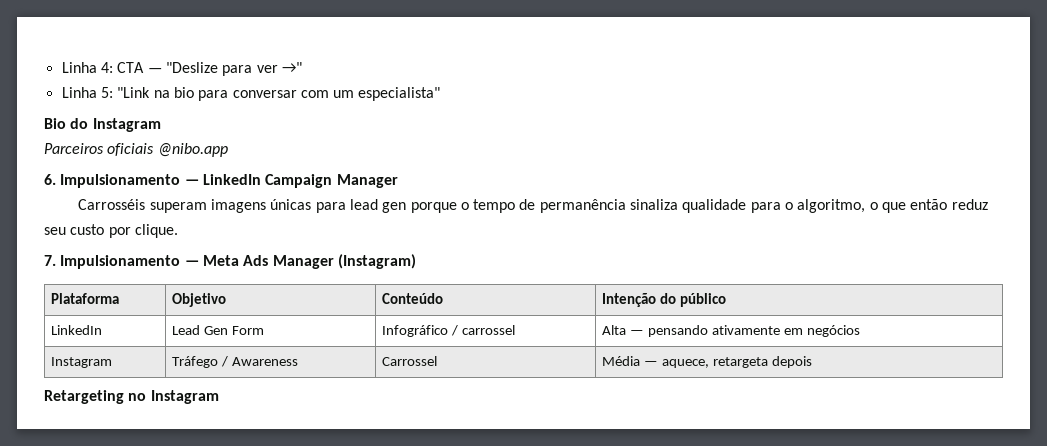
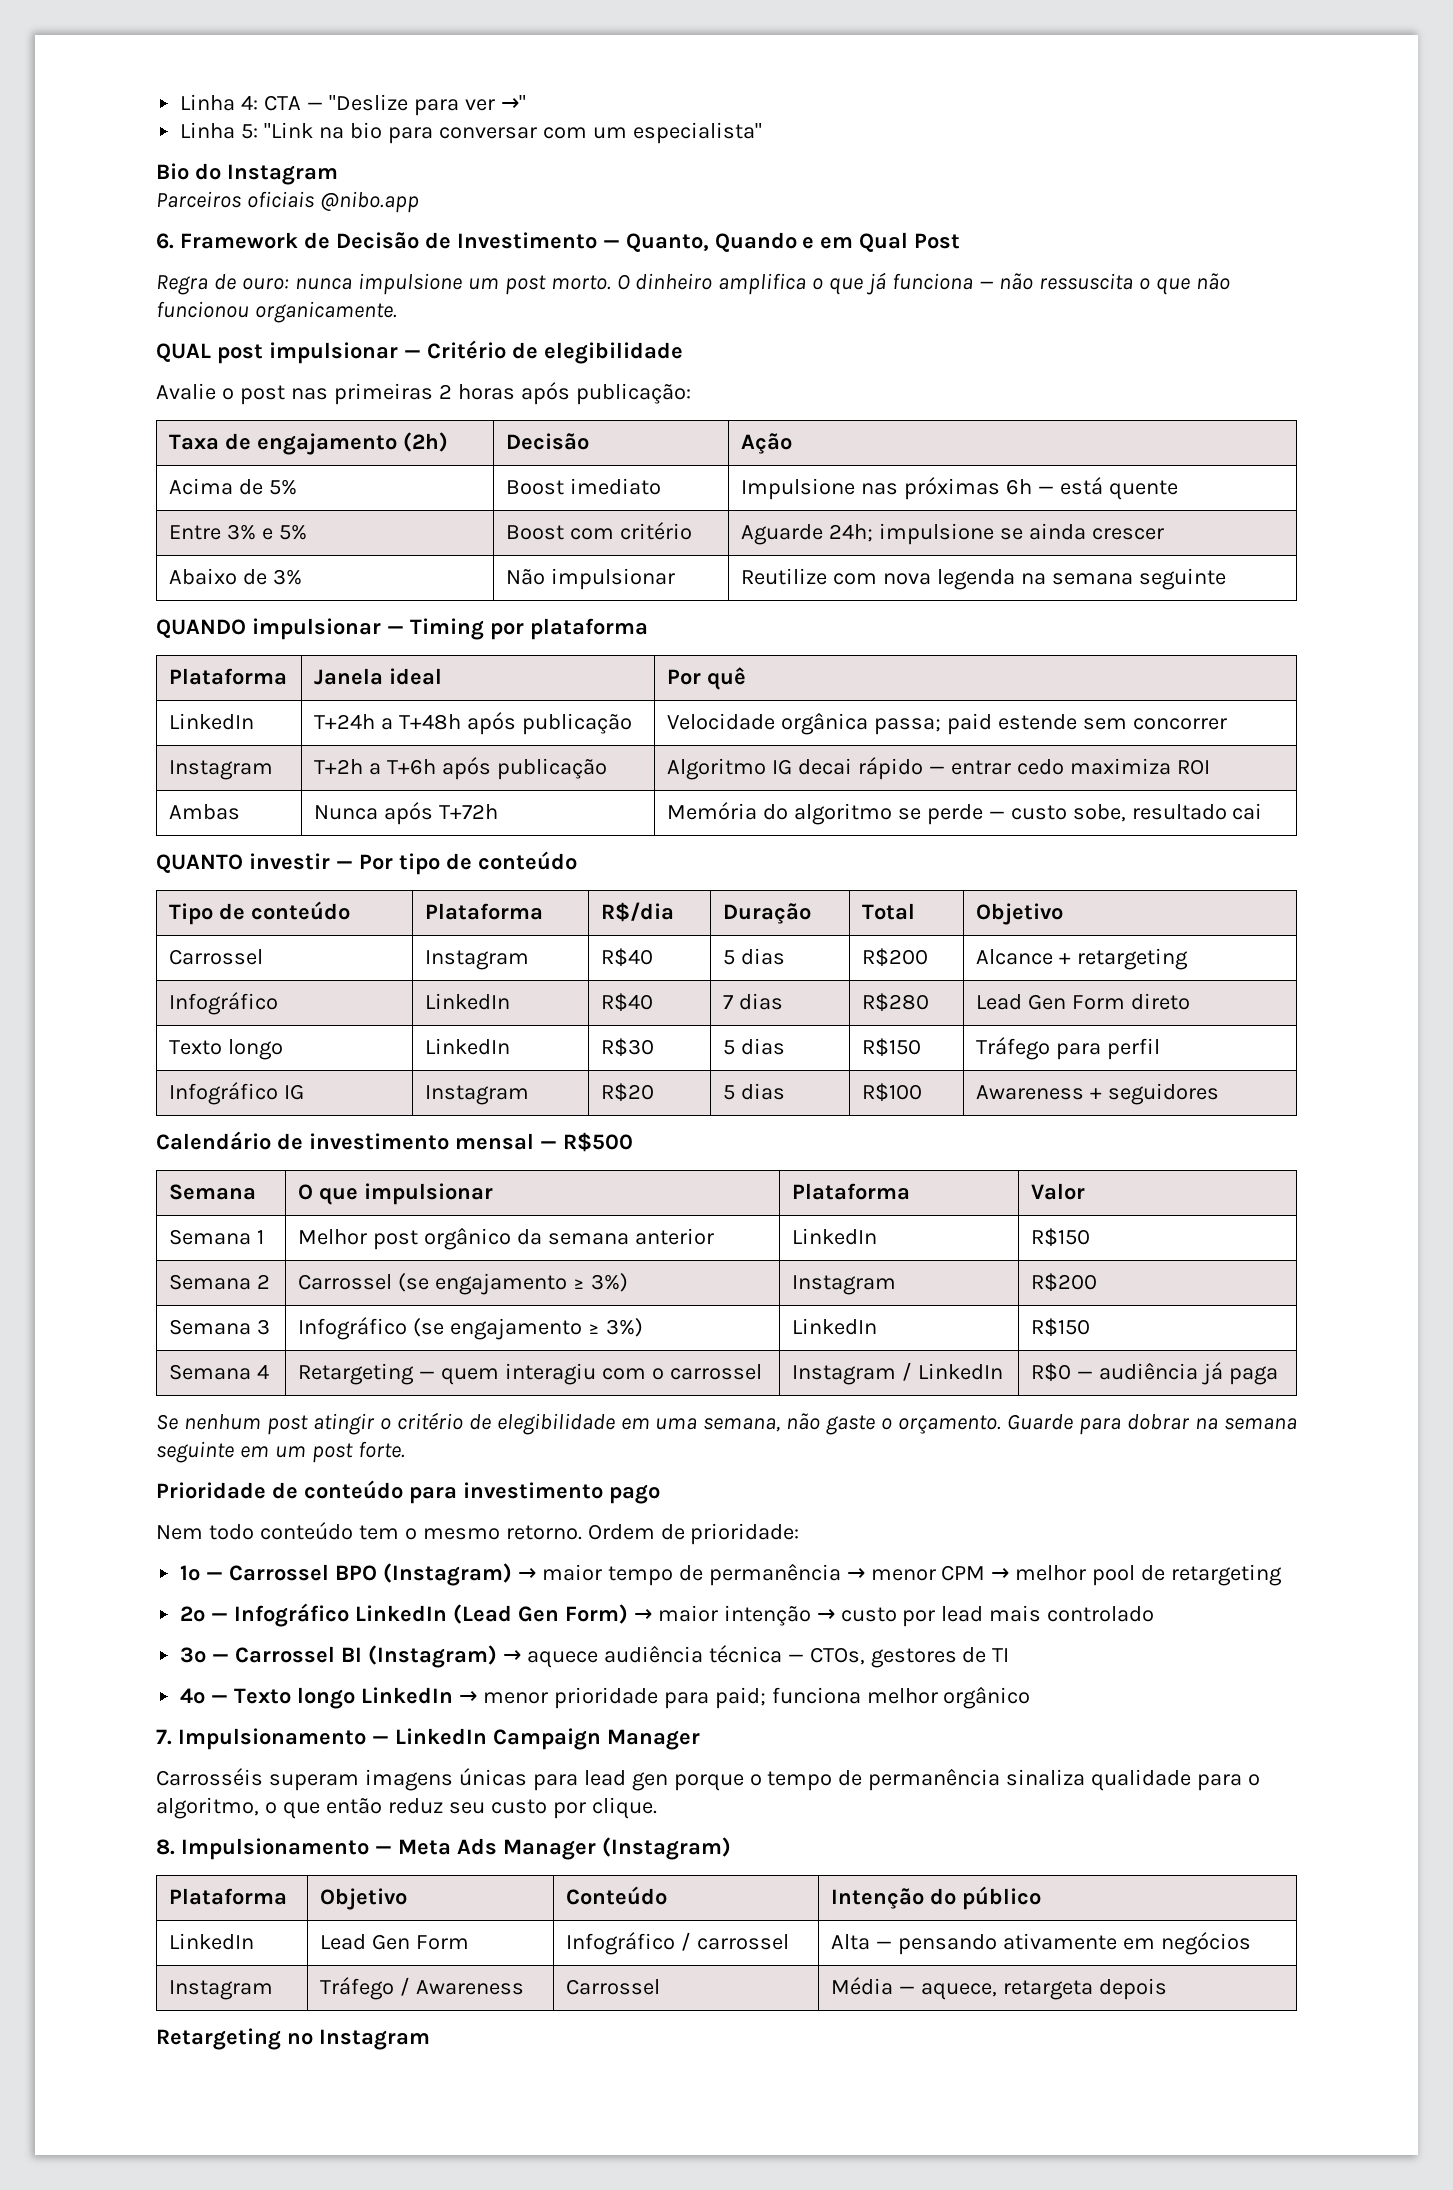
(56, 179) none -> [179,232,961,252] [156,272,1230,295] [156,301,397,323] [156,340,683,364] [156,382,691,405] [168,432,448,455] [505,433,589,450] [740,433,792,455] [168,478,297,495] [505,478,661,495] [740,477,1178,500] [168,524,307,540] [505,522,692,540] [740,523,1164,545] [168,568,302,585] [505,568,675,590] [740,568,1226,590] [156,618,648,640] [168,668,287,685] [313,668,442,685] [666,667,746,690] [168,713,254,730] [313,712,632,735] [666,712,1227,735] [168,760,273,780] [313,757,607,780] [666,757,1210,780] [168,804,240,820] [313,802,498,825] [666,802,1263,825] [156,851,577,875] [168,901,350,925] [424,903,543,920] [600,902,674,922] [722,903,811,925] [861,903,915,920] [975,903,1063,925] [168,949,263,965] [424,950,529,970] [600,948,653,967] [722,948,785,965] [861,948,928,967] [975,948,1188,970] [168,992,278,1015] [424,993,510,1010] [600,993,653,1012] [722,993,783,1010] [861,993,929,1012] [975,993,1190,1010] [168,1039,283,1060] [424,1038,510,1055] [600,1038,654,1057] [722,1038,785,1055] [861,1038,921,1057] [975,1037,1160,1060] [168,1082,304,1105] [424,1085,529,1105] [600,1083,654,1102] [722,1083,785,1100] [861,1083,922,1102] [975,1083,1219,1105] [156,1131,633,1152] [168,1184,256,1200] [297,1183,493,1205] [791,1183,910,1200] [1030,1183,1085,1200] [168,1229,264,1245] [297,1227,714,1250] [791,1228,877,1245] [1030,1228,1090,1247] [168,1274,270,1290] [297,1273,628,1295] [791,1275,896,1295] [1030,1273,1097,1292] [168,1319,270,1335] [297,1317,643,1340] [791,1318,877,1335] [1030,1318,1090,1337] [168,1364,269,1380] [297,1363,762,1385] [791,1362,1003,1385] [1030,1362,1278,1385] [156,1412,1297,1435] [156,1441,405,1463] [156,1480,660,1504] [156,1522,800,1545] [180,1563,1283,1586] [180,1603,1155,1627] [180,1645,1010,1668] [180,1686,1031,1709] [156,1729,172,1745] Framework de Decisão de Investimento — Quanto, Quando e em Qual Post // Regra de ouro: nunca impulsione um post morto. O dinheiro amplifica o que já funciona — não ressuscita o que não funcionou organicamente. // QUAL post impulsionar — Critério de elegibilidade // Avalie o post nas primeiras 2 horas após publicação: // Taxa de engajamento (2h) | Decisão | Ação // Acima de 5% | Boost imediato | Impulsione nas próximas 6h — está quente // Entre 3% e 5% | Boost com critério | Aguarde 24h; impulsione se ainda crescer // Abaixo de 3% | Não impulsionar | Reutilize com nova legenda na semana seguinte // QUANDO impulsionar — Timing por plataforma // Plataforma | Janela ideal | Por quê // LinkedIn | T+24h a T+48h após publicação | Velocidade orgânica passa; paid estende sem concorrer // Instagram | T+2h a T+6h após publicação | Algoritmo IG decai rápido — entrar cedo maximiza ROI // Ambas | Nunca após T+72h | Memória do algoritmo se perde — custo sobe, resultado cai // QUANTO investir — Por tipo de conteúdo // Tipo de conteúdo | Plataforma | R$/dia | Duração | Total | Objetivo // Carrossel | Instagram | R$40 | 5 dias | R$200 | Alcance + retargeting // Infográfico | LinkedIn | R$40 | 7 dias | R$280 | Lead Gen Form direto // Texto longo | LinkedIn | R$30 | 5 dias | R$150 | Tráfego para perfil // Infográfico IG | Instagram | R$20 | 5 dias | R$100 | Awareness + seguidores // Calendário de investimento mensal — R$500 // Semana | O que impulsionar | Plataforma | Valor // Semana 1 | Melhor post orgânico da semana anterior | LinkedIn | R$150 // Semana 2 | Carrossel (se engajamento ≥ 3%) | Instagram | R$200 // Semana 3 | Infográfico (se engajamento ≥ 3%) | LinkedIn | R$150 // Semana 4 | Retargeting — quem interagiu com o carrossel | Instagram / LinkedIn | R$0 — audiência já paga // Se nenhum post atingir o critério de elegibilidade em uma semana, não gaste o orçamento. Guarde para dobrar na semana seguinte em um post forte. // Prioridade de conteúdo para investimento pago // Nem todo conteúdo tem o mesmo retorno. Ordem de prioridade: // 1º — Carrossel BPO (Instagram) → maior tempo de permanência → menor CPM → melhor pool de retargeting // 2º — Infográfico LinkedIn (Lead Gen Form) → maior intenção → custo por lead mais controlado // 3º — Carrossel BI (Instagram) → aquece audiência técnica — CTOs, gestores de TI // 4º — Texto longo LinkedIn → menor prioridade para paid; funciona melhor orgânico // 7.
[44,255,56,266] 7. -> [156,1839,175,1855] 8.

